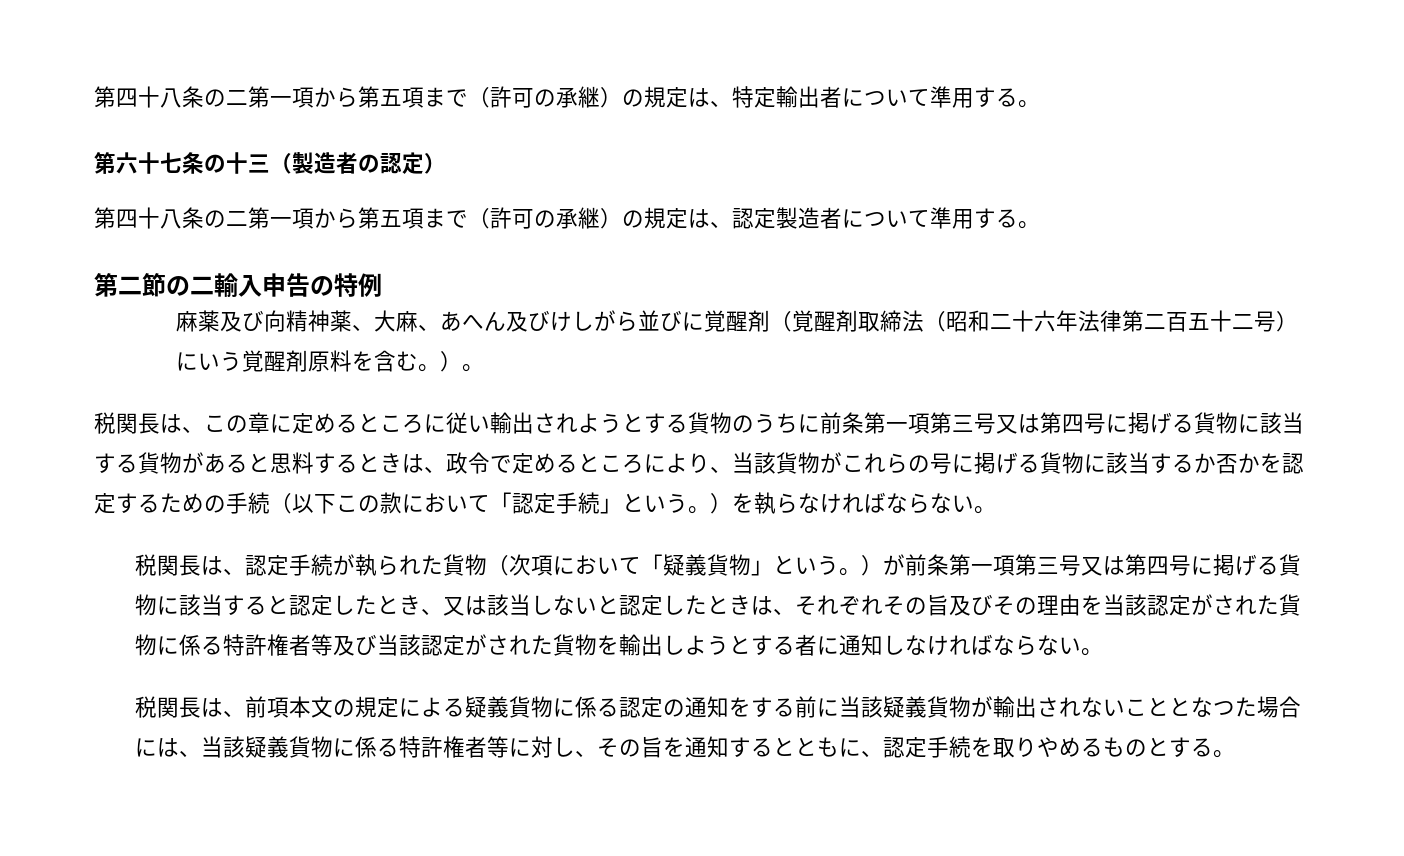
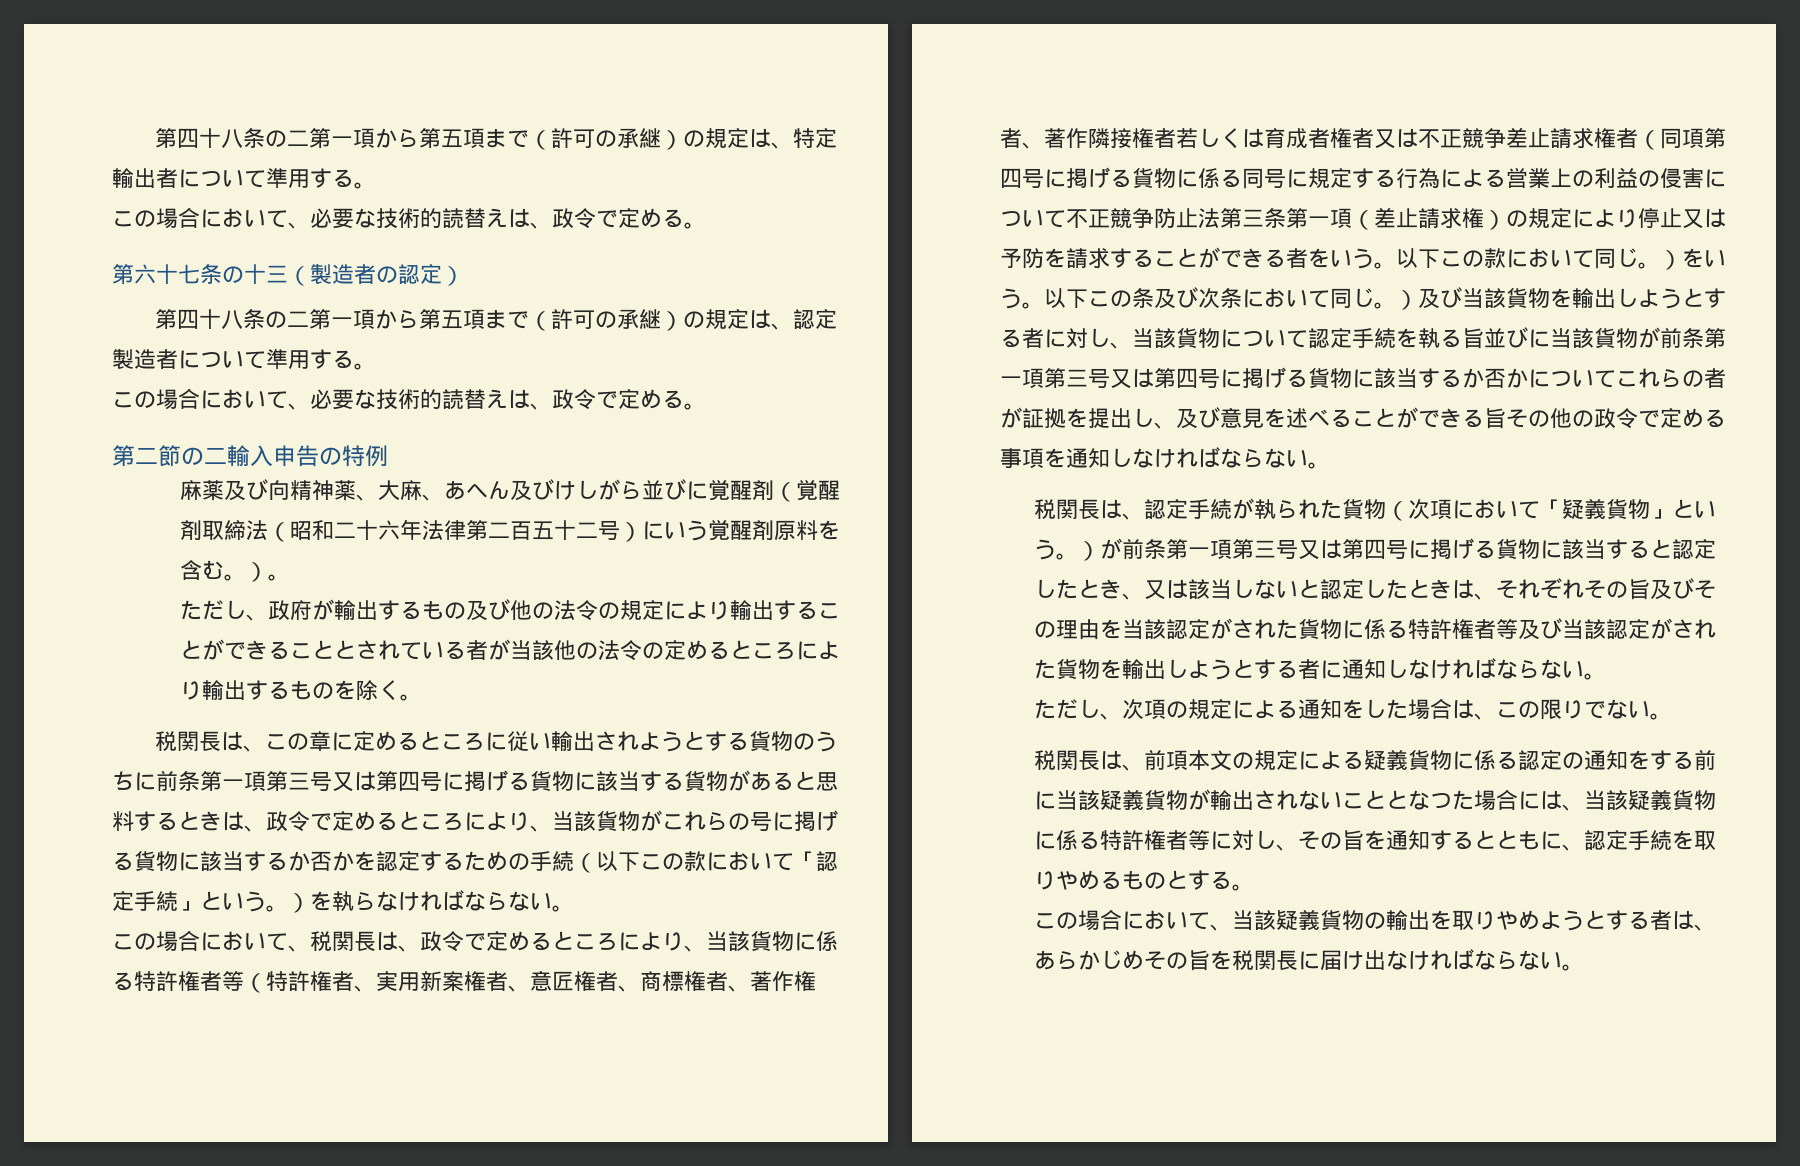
(1040, 104) none -> [112,207,706,229] // この場合において、必要な技術的読替えは、政令で定める。
(1040, 225) none -> [112,388,706,410] // この場合において、必要な技術的読替えは、政令で定める。
(485, 368) none -> [180,599,841,621] [180,639,841,661] [180,680,423,701] // ただし、政府が輸出するもの及び他の法令の規定により輸出することができることとされている者が当該他の法令の定めるところにより輸出するものを除く。
(996, 510) none -> [112,930,838,952] [112,970,816,993] [1000,127,1726,150] [1000,167,1726,189] [1000,207,1726,230] [1000,247,1726,270] [1000,287,1726,310] [1000,327,1726,349] [1000,367,1726,389] [1000,407,1726,429] [1000,447,1330,469] // この場合において、税関長は、政令で定めるところにより、当該貨物に係る特許権者等（特許権者、実用新案権者、意匠権者、商標権者、著作権者、著作隣接権者若しくは育成者権者又は不正競争差止請求権者（同項第四号に掲げる貨物に係る同号に規定する行為による営業上の利益の侵害について不正競争防止法第三条第一項（差止請求権）の規定により停止又は予防を請求することができる者をいう。以下この款において同じ。）をいう。以下この条及び次条において同じ。）及び当該貨物を輸出しようとする者に対し、当該貨物について認定手続を執る旨並びに当該貨物が前条第一項第三号又は第四号に掲げる貨物に該当するか否かについてこれらの者が証拠を提出し、及び意見を述べることができる旨その他の政令で定める事項を通知しなければならない。
(1104, 652) none -> [1034,698,1673,720] // ただし、次項の規定による通知をした場合は、この限りでない。
(1236, 754) none -> [1034,909,1717,931] [1034,949,1585,971] // この場合において、当該疑義貨物の輸出を取りやめようとする者は、あらかじめその旨を税関長に届け出なければならない。

